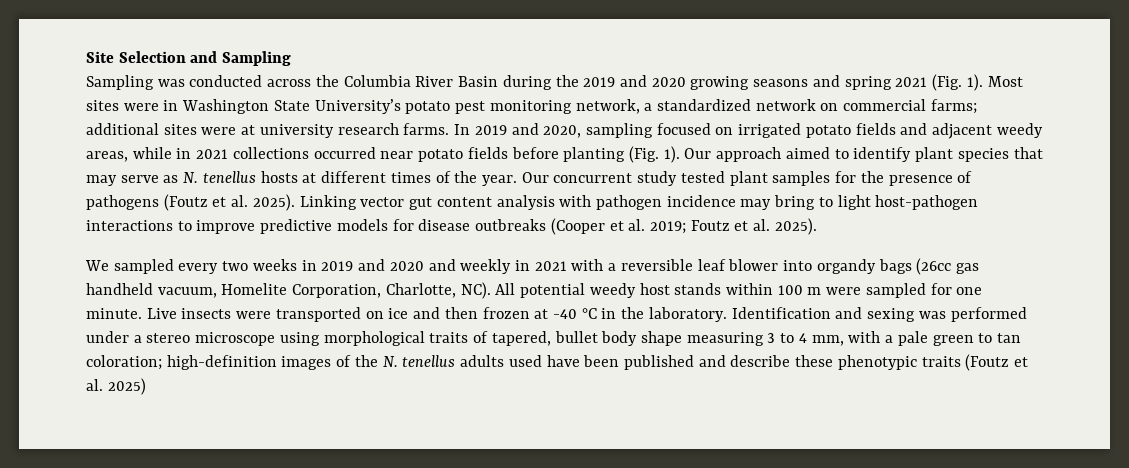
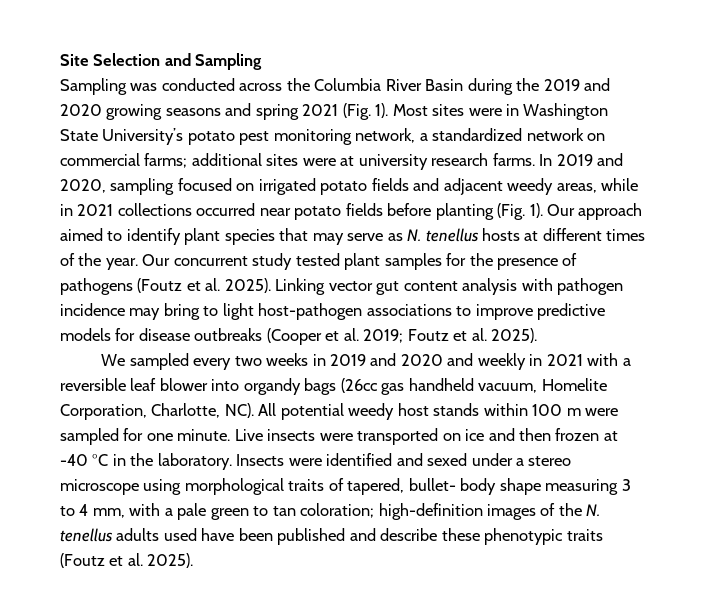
[86,220,173,231] interactions -> [366,304,452,316] associations
[731,307,1027,322] Identification and sexing was performed -> [236,453,468,466] Insects were identified and sexed
[554,331,598,343] bullet -> [408,478,456,491] bullet-
[107,378,146,395] 2025) -> [147,553,194,568] 2025).

